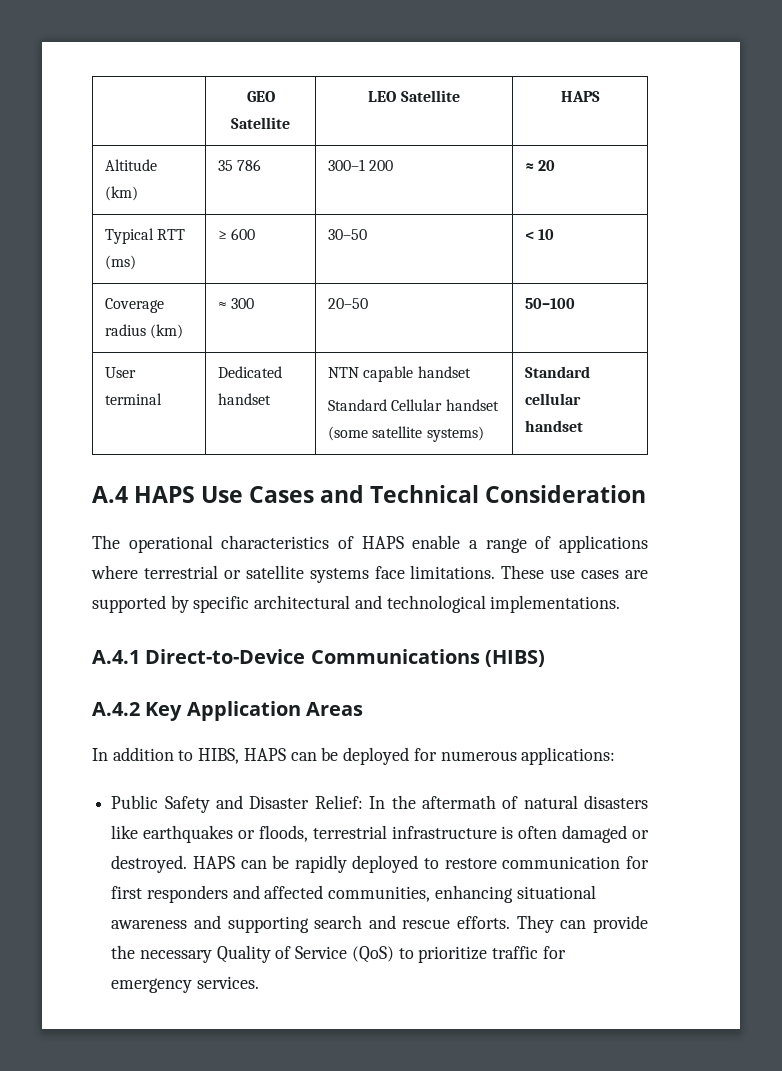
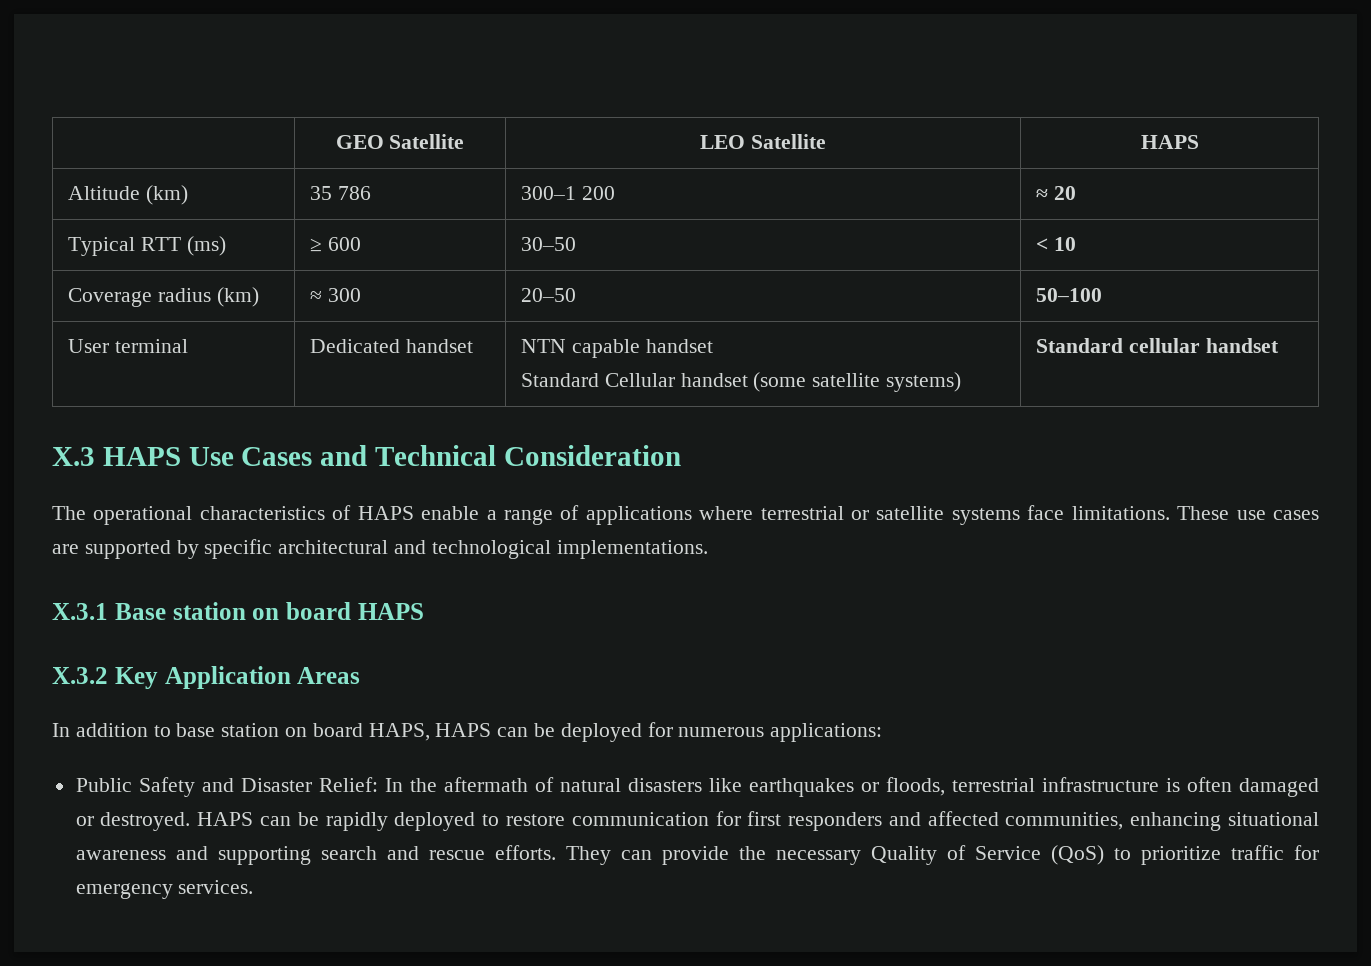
[92,486,128,503] A.4 -> [52,447,95,466] X.3
[92,649,545,667] [92,702,140,716] A.4.1 Direct-to-Device Communications (HIBS) // A.4.2 -> [52,602,424,620] [52,667,108,684] X.3.1 Base station on board HAPS // X.3.2
[198,748,240,764] HIBS, -> [176,723,430,741] base station on board HAPS,

